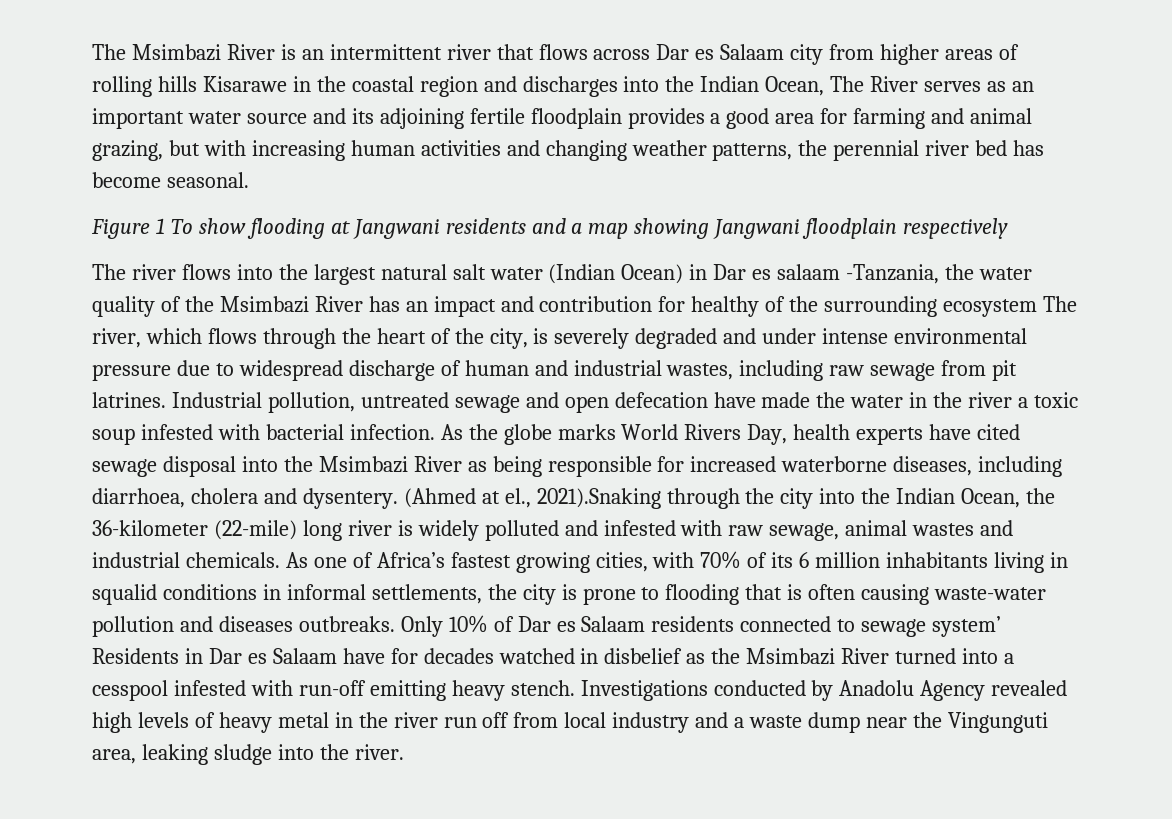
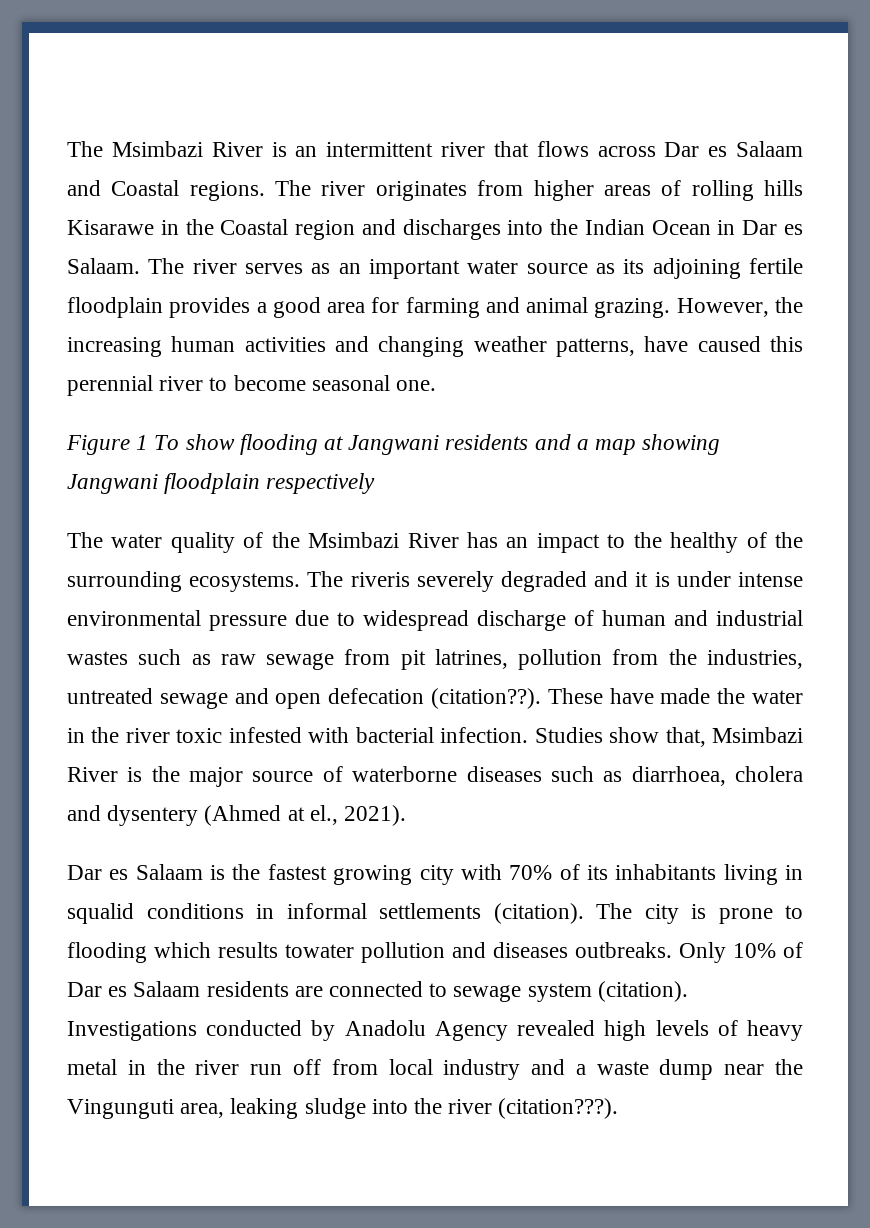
[790,44,824,65] city -> [67,180,467,201] and Coastal regions. The river originates
[351,76,414,92] coastal -> [220,219,289,235] Coastal
[765,76,919,96] Ocean, The River -> [651,220,803,235] [67,258,237,274] Ocean in Dar es Salaam. The river
[312,108,346,124] and -> [596,263,615,274] as
[92,140,246,161] grazing, but with -> [594,297,803,318] grazing. However, the
[798,140,1045,161] [92,172,249,188] the perennial river bed has become seasonal. -> [644,336,803,352] [67,375,437,396] have caused this perennial river to become seasonal one.
[131,264,975,285] river flows into the largest natural salt water (Indian Ocean) in Dar es salaam -Tanzania, the -> (103, 540) none
[500,296,686,312] and contribution for -> [607,532,662,548] to the
[943,296,1078,317] [92,328,549,349] ecosystem The river, which flows through the heart of the city, is -> [189,571,410,592] ecosystems. The riveris
(757, 336) none -> [635,572,670,587] it is
[666,360,824,381] wastes, including -> [67,649,211,665] wastes such as
[92,392,355,413] latrines. Industrial pollution, -> [434,649,803,670] latrines, pollution from the industries,
(708, 400) none -> [431,688,603,709] (citation??). These
[1018,392,1079,408] [92,428,135,445] a toxic soup -> [176,728,223,743] toxic
[440,424,1021,445] [92,456,1063,477] As the globe marks World Rivers Day, health experts have cited sewage disposal into the Msimbazi River as being responsible for increased waterborne diseases, including -> [534,727,803,747] [67,766,623,787] Studies show that, Msimbazi River is the major source of waterborne diseases such as
[302,488,398,509] dysentery. -> [107,805,199,826] dysentery
[536,488,1056,509] [92,520,1014,541] [92,552,445,568] 2021).Snaking through the city into the Indian Ocean, the 36-kilometer (22-mile) long river is widely polluted and infested with raw sewage, animal wastes and industrial chemicals. As one of Africa’s -> [344,805,407,826] [67,864,261,880] 2021). // Dar es Salaam is the
[595,552,648,572] cities, -> [419,865,454,885] city
[799,552,881,568] 6 million -> (608, 872) none
[371,584,517,604] settlements, the -> [379,903,632,924] settlements (citation). The
[745,584,1047,605] that is often causing waste-water -> [154,942,354,958] which results towater
(735, 624) none -> [294,986,323,997] are
[932,616,1002,637] [92,648,1014,665] [92,680,575,701] system’ Residents in Dar es Salaam have for decades watched in disbelief as the Msimbazi River turned into a cesspool infested with run-off emitting heavy stench. -> [527,981,688,1002] system (citation).
[354,744,404,760] river. -> [448,1098,619,1119] river (citation???).

